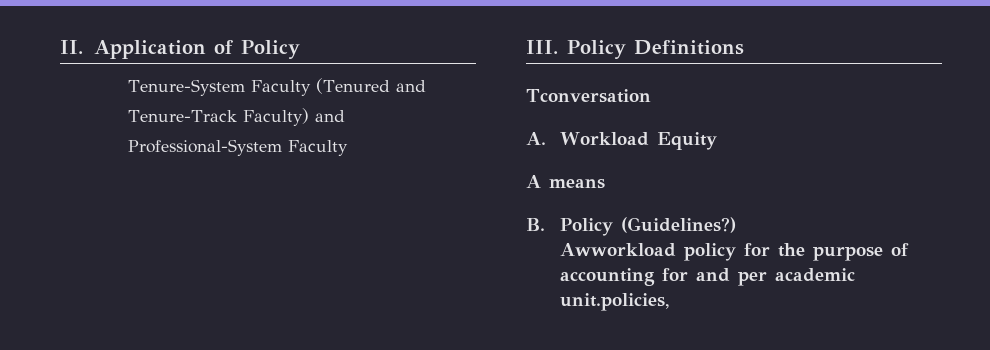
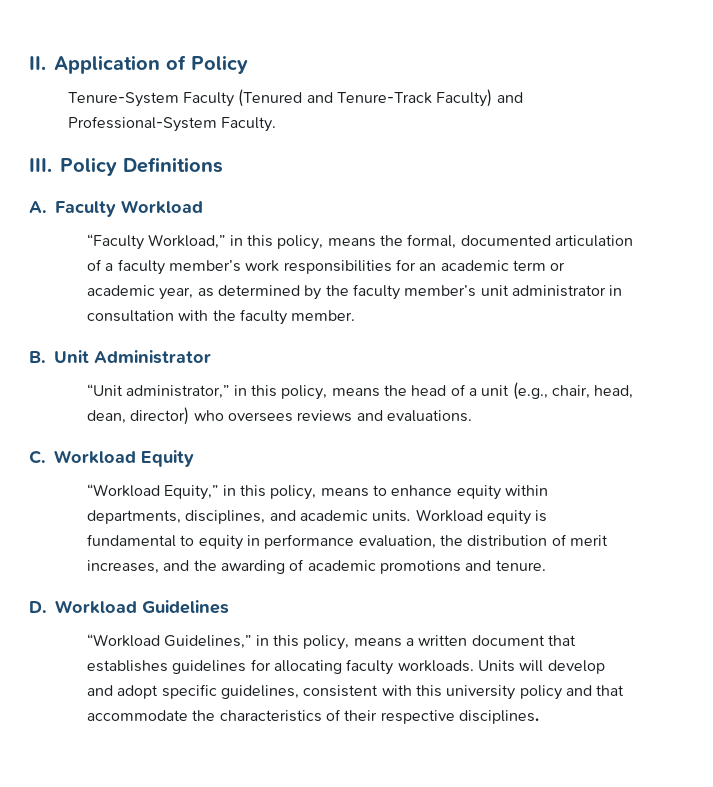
[287,140,348,156] Faculty -> [221,117,277,132] Faculty.
[526,89,651,103] [526,132,717,150] [526,175,605,189] [526,217,736,236] [559,243,909,261] [559,268,855,286] [559,293,669,311] Tconversation // A. Workload Equity // A means // B. Policy (Guidelines?) // Awworkload policy for the purpose of accounting for and per academic unit.policies, -> [29,200,203,217] [87,234,633,250] [87,259,566,275] [87,284,623,300] [87,309,356,325] [29,350,211,364] [87,382,634,400] [87,407,473,425] [29,450,194,467] [87,484,548,500] [87,509,548,525] [87,534,608,550] [87,559,546,574] [29,600,229,614] [87,634,576,650] [87,659,605,675] [87,684,625,700] [87,709,540,724] A. Faculty Workload // “Faculty Workload,” in this policy, means the formal, documented articulation of a faculty member’s work responsibilities for an academic term or academic year, as determined by the faculty member’s unit administrator in consultation with the faculty member. // B. Unit Administrator // “Unit administrator,” in this policy, means the head of a unit (e.g., chair, head, dean, director) who oversees reviews and evaluations. // C. Workload Equity // “Workload Equity,” in this policy, means to enhance equity within departments, disciplines, and academic units. Workload equity is fundamental to equity in performance evaluation, the distribution of merit increases, and the awarding of academic promotions and tenure. // D. Workload Guidelines // “Workload Guidelines,” in this policy, means a written document that establishes guidelines for allocating faculty workloads. Units will develop and adopt specific guidelines, consistent with this university policy and that accommodate the characteristics of their respective disciplines.

